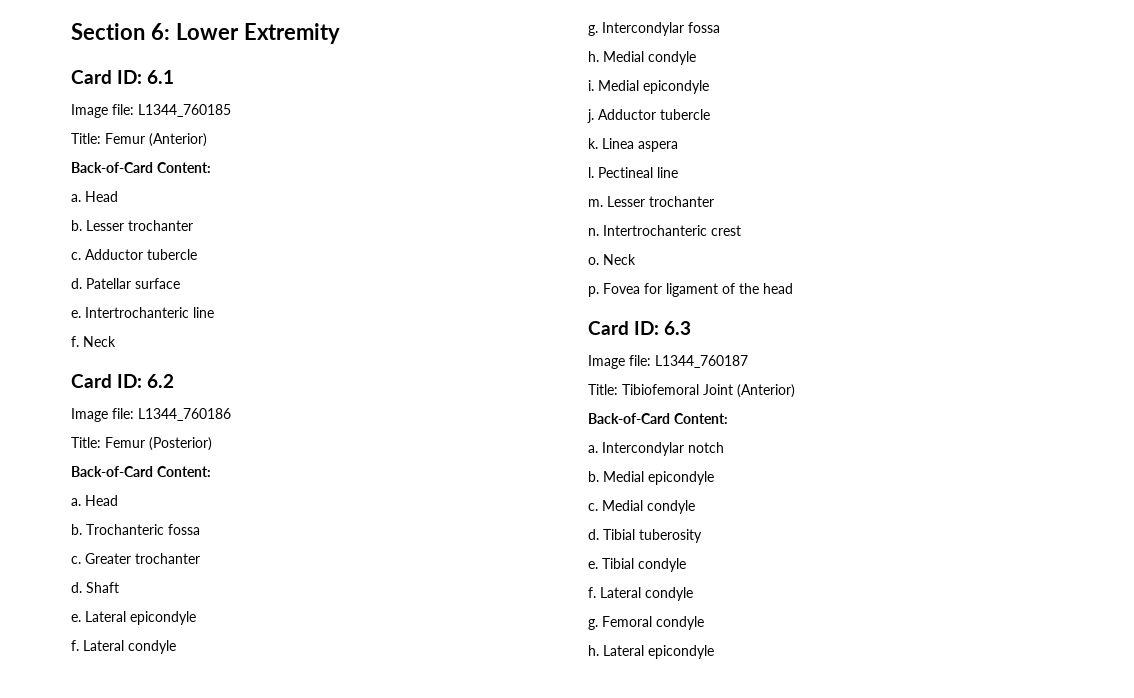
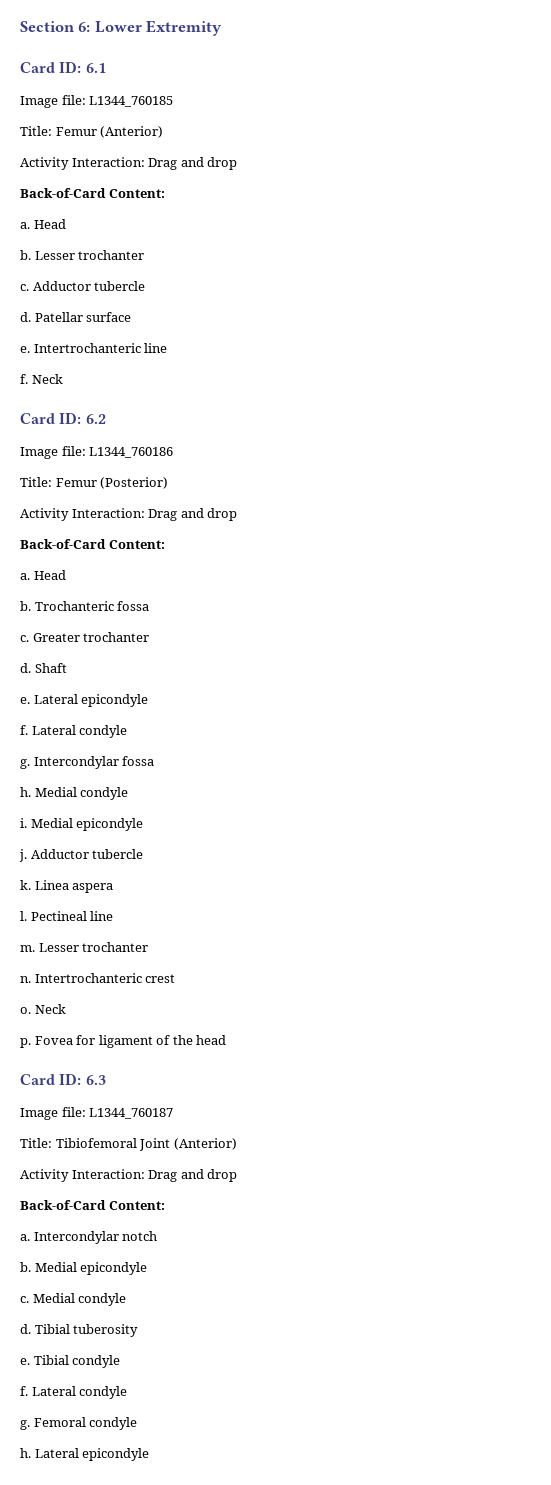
(207, 140) none -> [20,157,238,170] // Activity Interaction: Drag and drop
(212, 444) none -> [20,508,238,521] // Activity Interaction: Drag and drop
(795, 391) none -> [20,1169,238,1182] // Activity Interaction: Drag and drop

